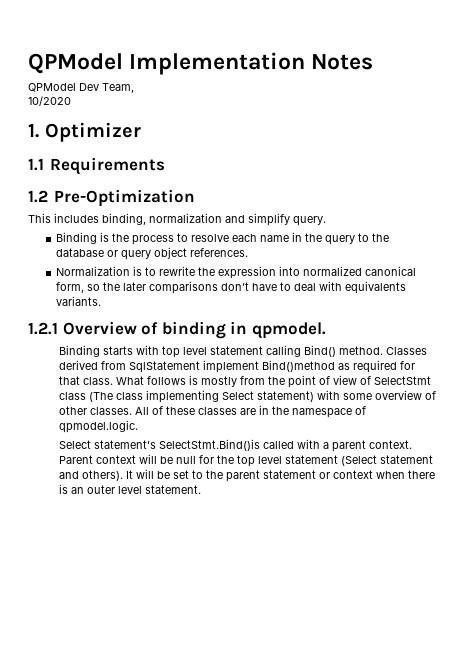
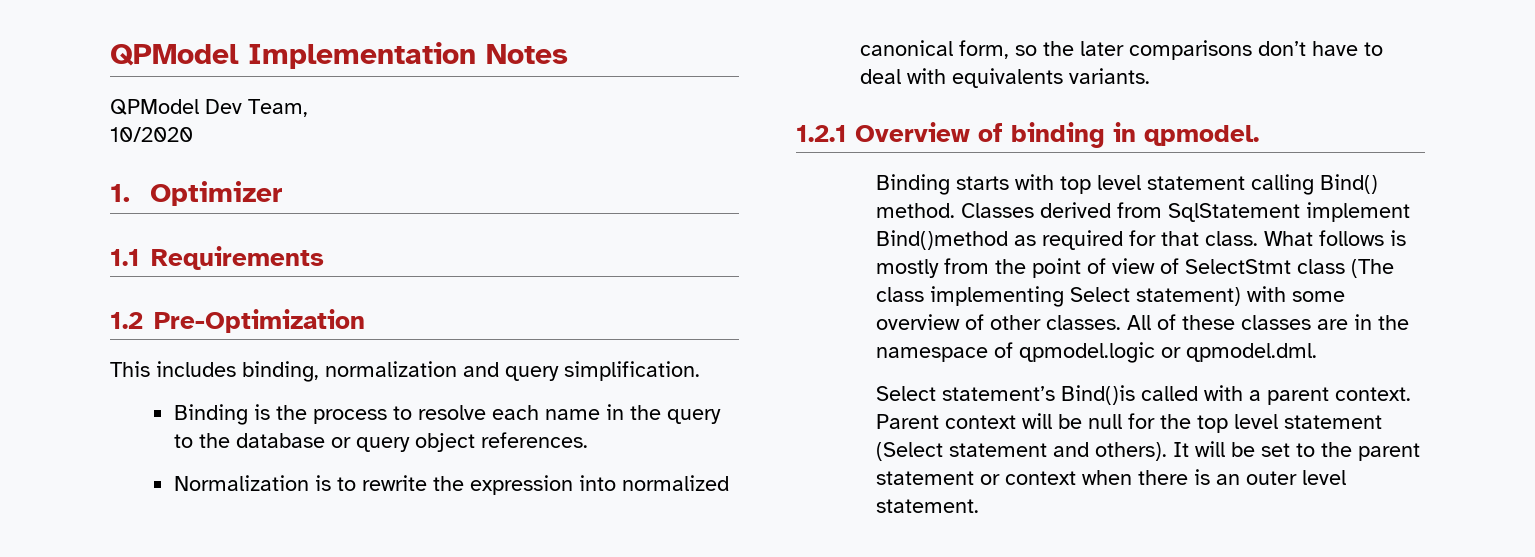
[248,213,326,226] simplify query. -> [505,361,700,381] query simplification.
[58,420,138,433] qpmodel.logic. -> [1019,342,1318,363] qpmodel.logic or qpmodel.dml.
[158,439,260,451] SelectStmt.Bind()is -> [1061,385,1136,405] Bind()is

